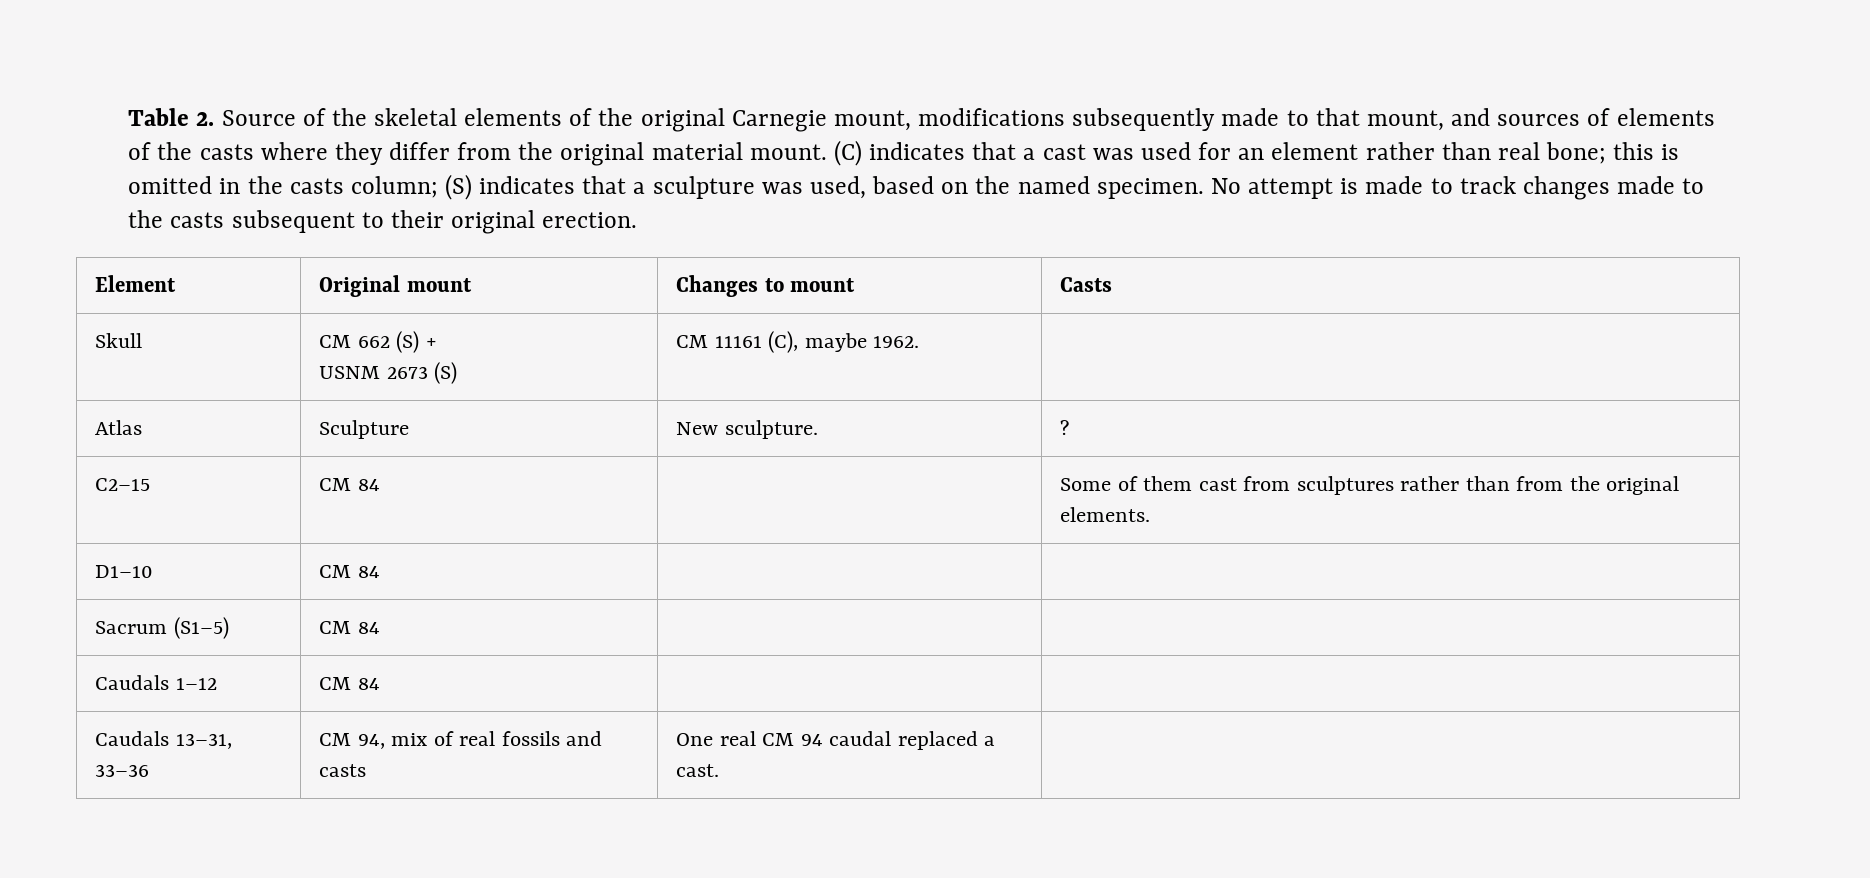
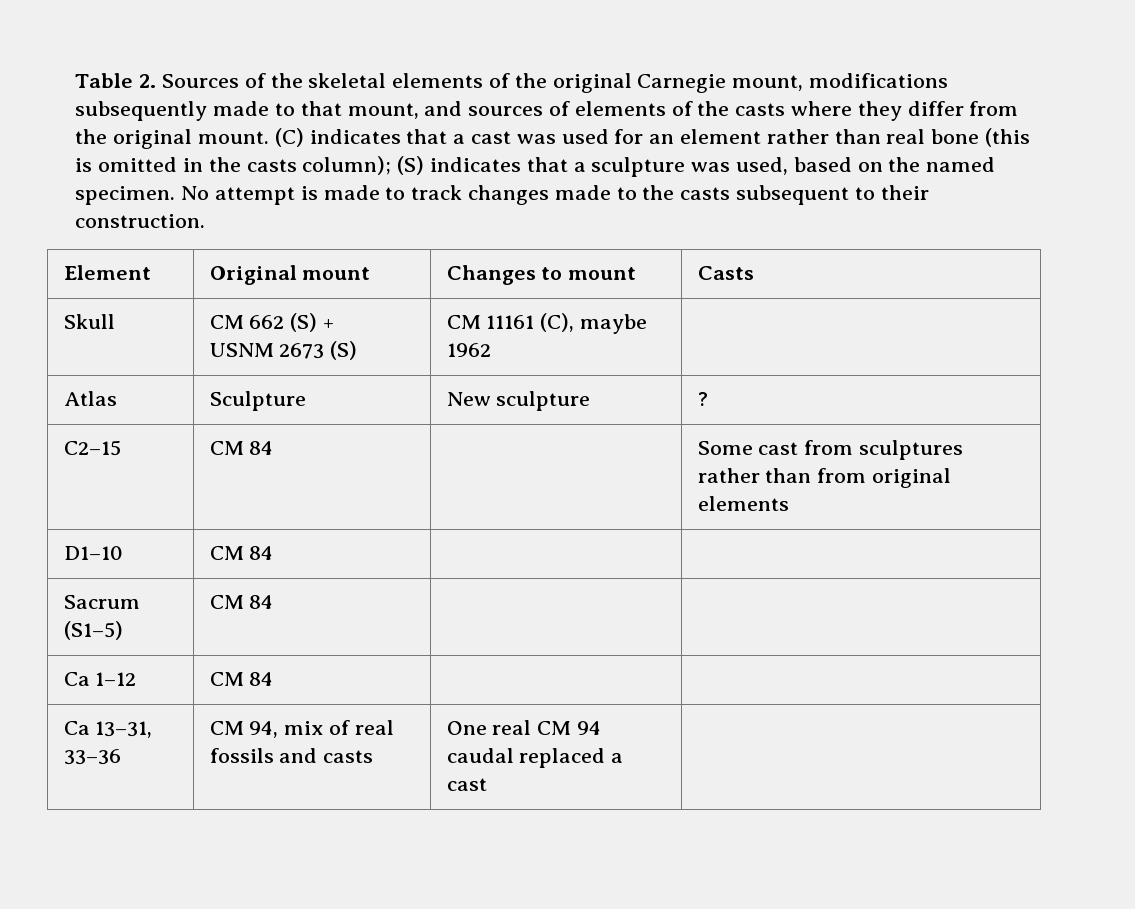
[221,110,296,126] Source -> [161,74,239,88] Sources
[651,142,743,160] material -> (193, 139) none
[1545,142,1655,164] bone; this -> [931,128,1030,147] bone (this
[350,176,438,198] column; -> [302,156,392,175] column);
[451,210,638,234] original erection. -> [75,214,206,228] construction.
[873,336,920,348] 1962. -> [446,343,491,357] 1962
[724,420,818,439] sculpture. -> [496,391,591,411] sculpture
[1117,476,1193,491] of them -> (753, 448) none
[1569,476,1680,495] [1060,507,1151,522] the original elements. -> [872,468,952,488] [697,496,789,511] original elements
[95,675,170,690] Caudals -> [63,672,90,686] Ca
[95,731,170,746] Caudals -> [63,721,90,735] Ca
[676,764,720,777] cast. -> [446,778,487,791] cast

